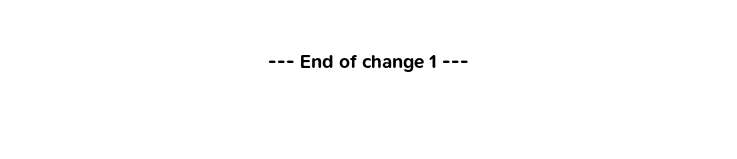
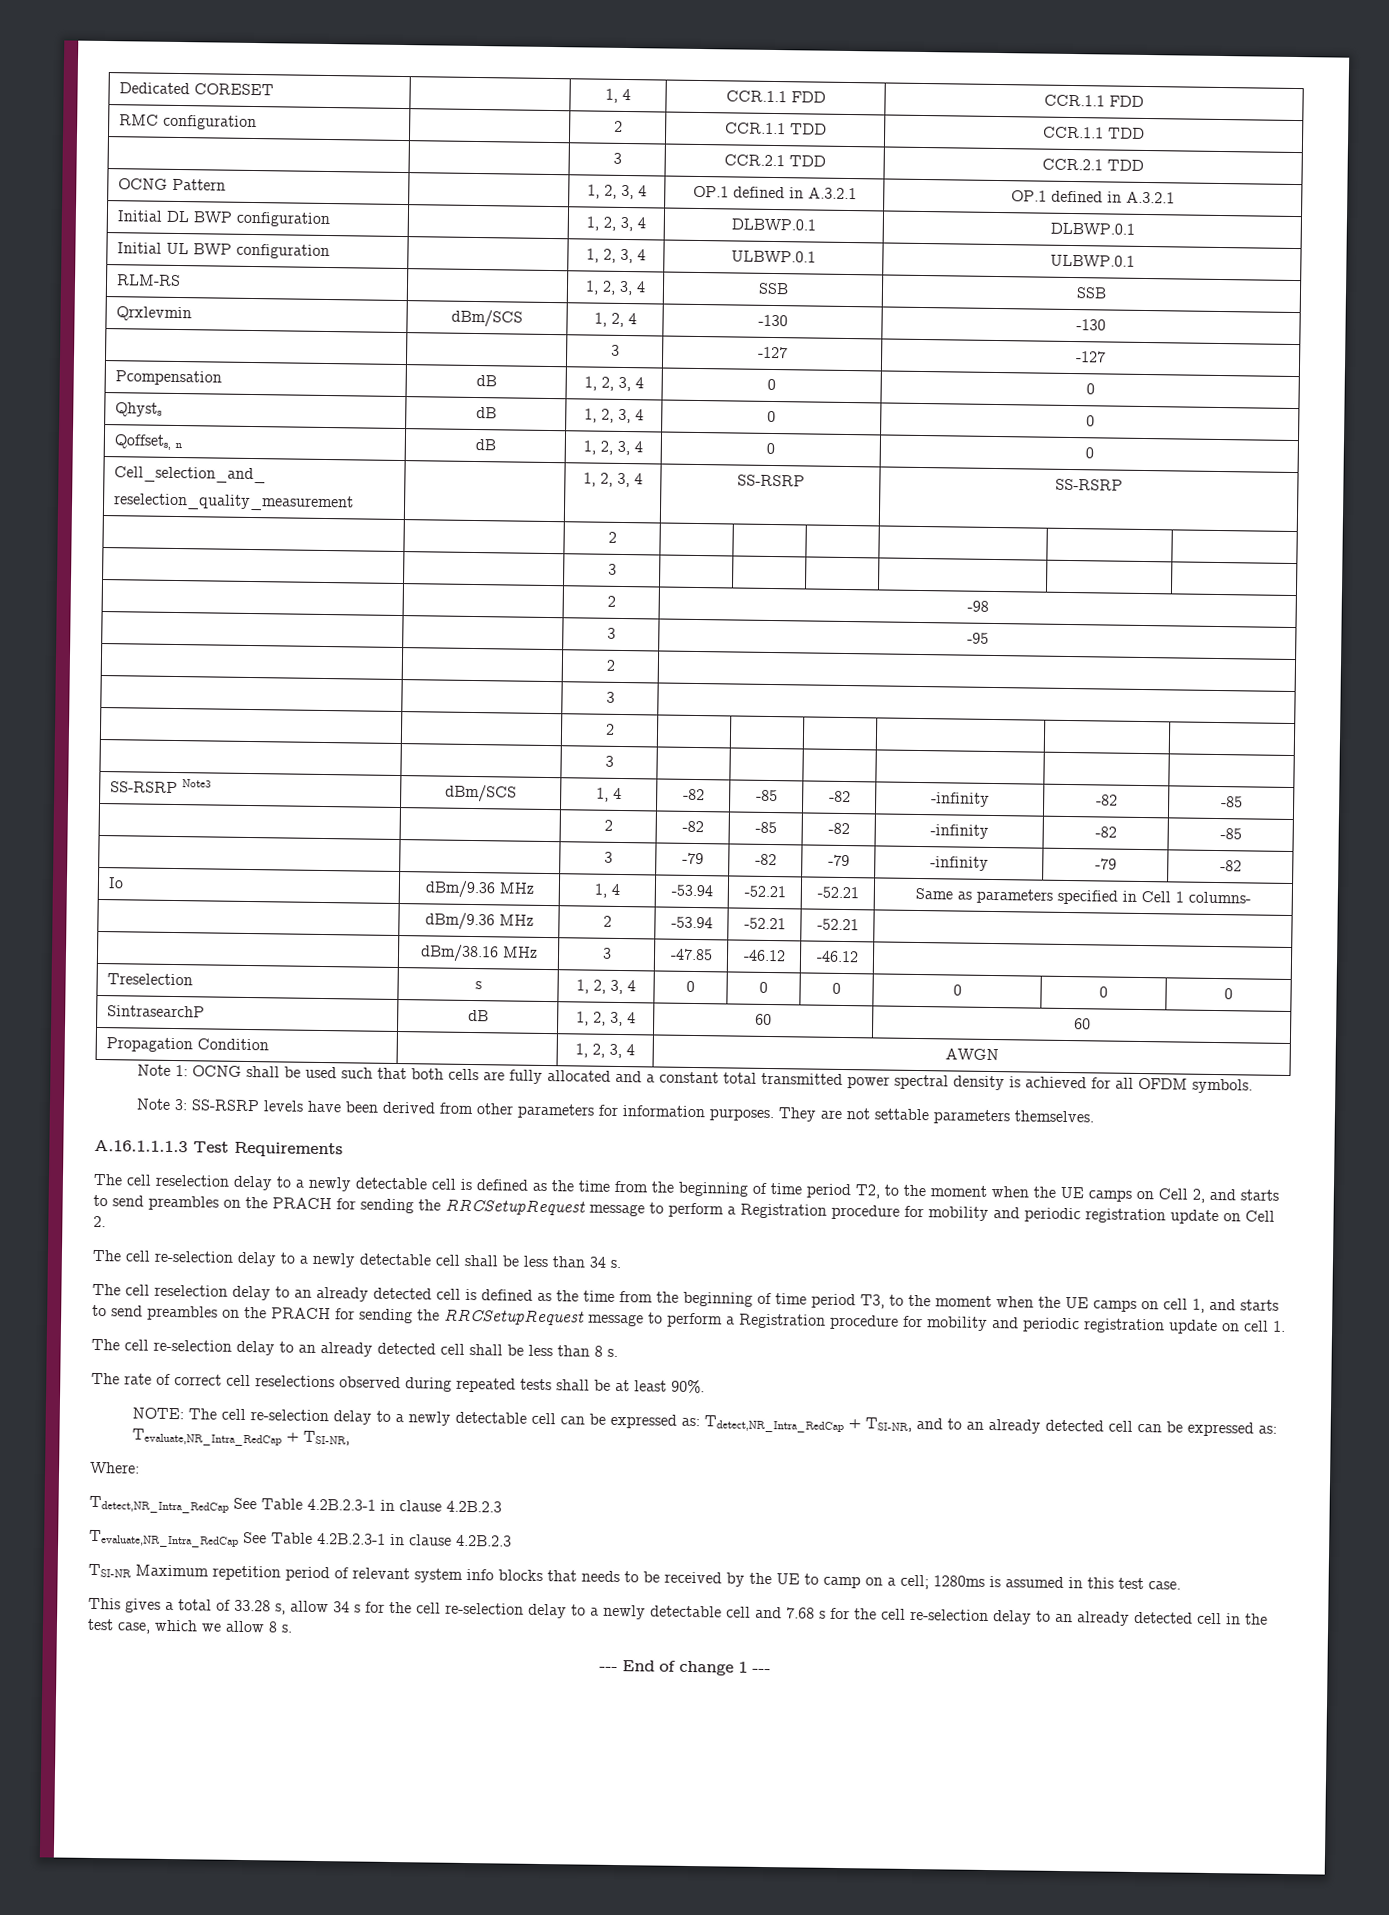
(267, 64) none -> [118,82,274,96] [605,88,631,103] [725,90,826,103] [1044,94,1144,107] [118,114,257,131] [613,120,623,132] [724,122,827,135] [1043,126,1145,139] [612,152,622,164] [723,154,826,167] [1042,158,1144,171] [117,178,226,191] [587,184,647,200] [692,185,857,200] [1011,190,1175,204] [116,210,330,228] [586,216,646,232] [731,218,816,231] [1049,222,1135,235] [116,242,330,260] [586,248,646,264] [731,250,816,263] [1049,254,1135,267] [115,274,181,287] [585,280,646,296] [757,282,789,295] [1076,287,1107,299] [115,306,192,322] [451,309,523,328] [593,312,637,327] [757,314,788,327] [1076,319,1106,331] [610,344,620,356] [757,346,788,359] [1076,351,1106,363] [114,370,222,386] [475,375,497,387] [584,376,644,392] [767,378,776,391] [1085,383,1095,395] [114,402,162,417] [475,407,497,419] [584,408,644,424] [767,410,776,423] [1085,415,1095,427] [113,434,182,450] [474,439,496,451] [583,440,643,456] [766,442,775,455] [1084,447,1094,459] [113,466,266,484] [112,493,354,512] [583,472,643,488] [736,474,805,487] [1055,478,1123,491] [607,531,617,543] [607,563,617,575] [606,595,616,607] [966,600,989,612] [606,627,616,639] [966,632,989,644] [605,659,615,671] [605,691,615,703] [604,723,615,735] [604,755,614,767] [109,779,212,794] [445,784,517,803] [596,787,622,802] [682,788,705,801] [755,789,778,802] [828,790,851,803] [930,792,990,807] [1095,794,1118,806] [1220,796,1243,808] [603,819,613,831] [681,820,704,833] [754,821,777,834] [827,822,850,835] [929,824,989,839] [1094,826,1117,838] [1219,828,1242,840] [603,851,613,863] [681,852,704,865] [754,853,777,866] [827,854,850,867] [929,856,989,871] [1094,858,1117,870] [1219,860,1242,872] [107,877,124,889] [424,880,534,899] [594,883,620,898] [670,884,713,897] [743,885,786,898] [816,886,859,899] [915,887,1251,905] [424,912,534,931] [602,915,612,927] [670,916,713,929] [743,917,786,930] [816,918,859,931] [419,944,538,963] [601,947,612,959] [669,948,713,961] [742,949,786,962] [815,950,859,963] [106,973,193,986] [474,981,482,990] [576,979,636,995] [686,980,695,993] [759,981,768,993] [832,982,841,994] [952,984,962,996] [1099,986,1108,998] [1224,988,1233,1000] [106,1005,205,1018] [467,1009,489,1022] [576,1011,636,1027] [755,1013,772,1026] [1073,1018,1091,1030] [105,1037,269,1053] [575,1043,635,1059] [944,1048,999,1061] [137,1064,1254,1094] [136,1098,1095,1125] [94,1139,343,1158] [93,1173,1279,1203] [93,1194,1275,1225] [93,1215,106,1228] [92,1249,621,1269] [92,1283,1279,1313] [92,1304,1286,1335] [91,1338,618,1358] [91,1372,705,1394] [132,1407,1278,1437] [132,1428,351,1447] [90,1461,140,1474] [89,1495,502,1514] [89,1529,512,1548] [88,1563,1181,1590] [88,1597,1268,1626] [87,1618,292,1634] Dedicated CORESET | | 1, 4 | CCR.1.1 FDD | CCR.1.1 FDD // RMC configuration | | 2 | CCR.1.1 TDD | CCR.1.1 TDD // | | 3 | CCR.2.1 TDD | CCR.2.1 TDD // OCNG Pattern | | 1, 2, 3, 4 | OP.1 defined in A.3.2.1 | OP.1 defined in A.3.2.1 // Initial DL BWP configuration | | 1, 2, 3, 4 | DLBWP.0.1 | DLBWP.0.1 // Initial UL BWP configuration | | 1, 2, 3, 4 | ULBWP.0.1 | ULBWP.0.1 // RLM-RS | | 1, 2, 3, 4 | SSB | SSB // Qrxlevmin | dBm/SCS | 1, 2, 4 | -130 | -130 // | | 3 | -127 | -127 // Pcompensation | dB | 1, 2, 3, 4 | 0 | 0 // Qhysts | dB | 1, 2, 3, 4 | 0 | 0 // Qoffsets, n | dB | 1, 2, 3, 4 | 0 | 0 // Cell_selection_and_ // reselection_quality_measurement | | 1, 2, 3, 4 | SS-RSRP | SS-RSRP // | | 2 | | | | | | // | | 3 | | | | | | // | | 2 | -98 // | | 3 | -95 // | | 2 | // | | 3 | // | | 2 | | | | | | // | | 3 | | | | | | // SS-RSRP Note3 | dBm/SCS | 1, 4 | -82 | -85 | -82 | -infinity | -82 | -85 // | | 2 | -82 | -85 | -82 | -infinity | -82 | -85 // | | 3 | -79 | -82 | -79 | -infinity | -79 | -82 // Io | dBm/9.36 MHz | 1, 4 | -53.94 | -52.21 | -52.21 | Same as parameters specified in Cell 1 columns- // | dBm/9.36 MHz | 2 | -53.94 | -52.21 | -52.21 | // | dBm/38.16 MHz | 3 | -47.85 | -46.12 | -46.12 | // Treselection | s | 1, 2, 3, 4 | 0 | 0 | 0 | 0 | 0 | 0 // SintrasearchP | dB | 1, 2, 3, 4 | 60 | 60 // Propagation Condition | | 1, 2, 3, 4 | AWGN // Note 1: OCNG shall be used such that both cells are fully allocated and a constant total transmitted power spectral density is achieved for all OFDM symbols. // Note 3: SS-RSRP levels have been derived from other parameters for information purposes. They are not settable parameters themselves. // A.16.1.1.1.3 Test Requirements // The cell reselection delay to a newly detectable cell is defined as the time from the beginning of time period T2, to the moment when the UE camps on Cell 2, and starts to send preambles on the PRACH for sending the RRCSetupRequest message to perform a Registration procedure for mobility and periodic registration update on Cell 2. // The cell re-selection delay to a newly detectable cell shall be less than 34 s. // The cell reselection delay to an already detected cell is defined as the time from the beginning of time period T3, to the moment when the UE camps on cell 1, and starts to send preambles on the PRACH for sending the RRCSetupRequest message to perform a Registration procedure for mobility and periodic registration update on cell 1. // The cell re-selection delay to an already detected cell shall be less than 8 s. // The rate of correct cell reselections observed during repeated tests shall be at least 90%. // NOTE: The cell re-selection delay to a newly detectable cell can be expressed as: Tdetect,NR_Intra_RedCap + TSI-NR, and to an already detected cell can be expressed as: Tevaluate,NR_Intra_RedCap + TSI-NR, // Where: // Tdetect,NR_Intra_RedCap See Table 4.2B.2.3-1 in clause 4.2B.2.3 // Tevaluate,NR_Intra_RedCap See Table 4.2B.2.3-1 in clause 4.2B.2.3 // TSI-NR Maximum repetition period of relevant system info blocks that needs to be received by the UE to camp on a cell; 1280ms is assumed in this test case. // This gives a total of 33.28 s, allow 34 s for the cell re-selection delay to a newly detectable cell and 7.68 s for the cell re-selection delay to an already detected cell in the test case, which we allow 8 s. //

